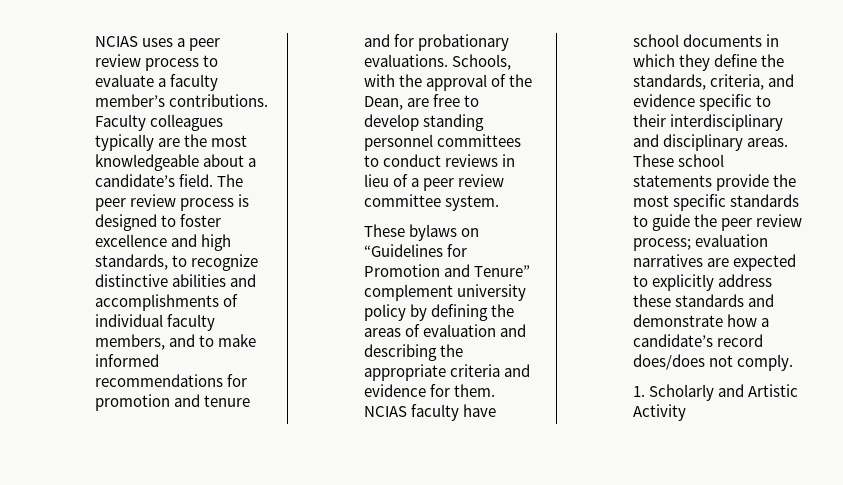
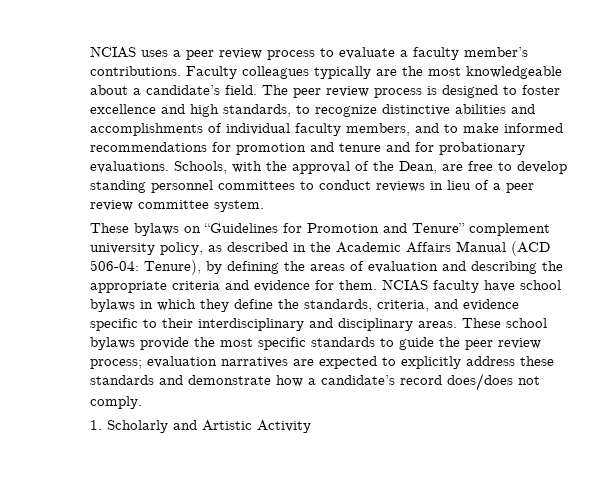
[363,304,406,321] policy -> [160,241,551,256] [90,260,202,275] policy, as described in the Academic Affairs Manual (ACD 506-04: Tenure),
[682,34,762,47] documents -> [90,299,136,312] bylaws
[632,175,712,187] statements -> [90,337,136,350] bylaws

